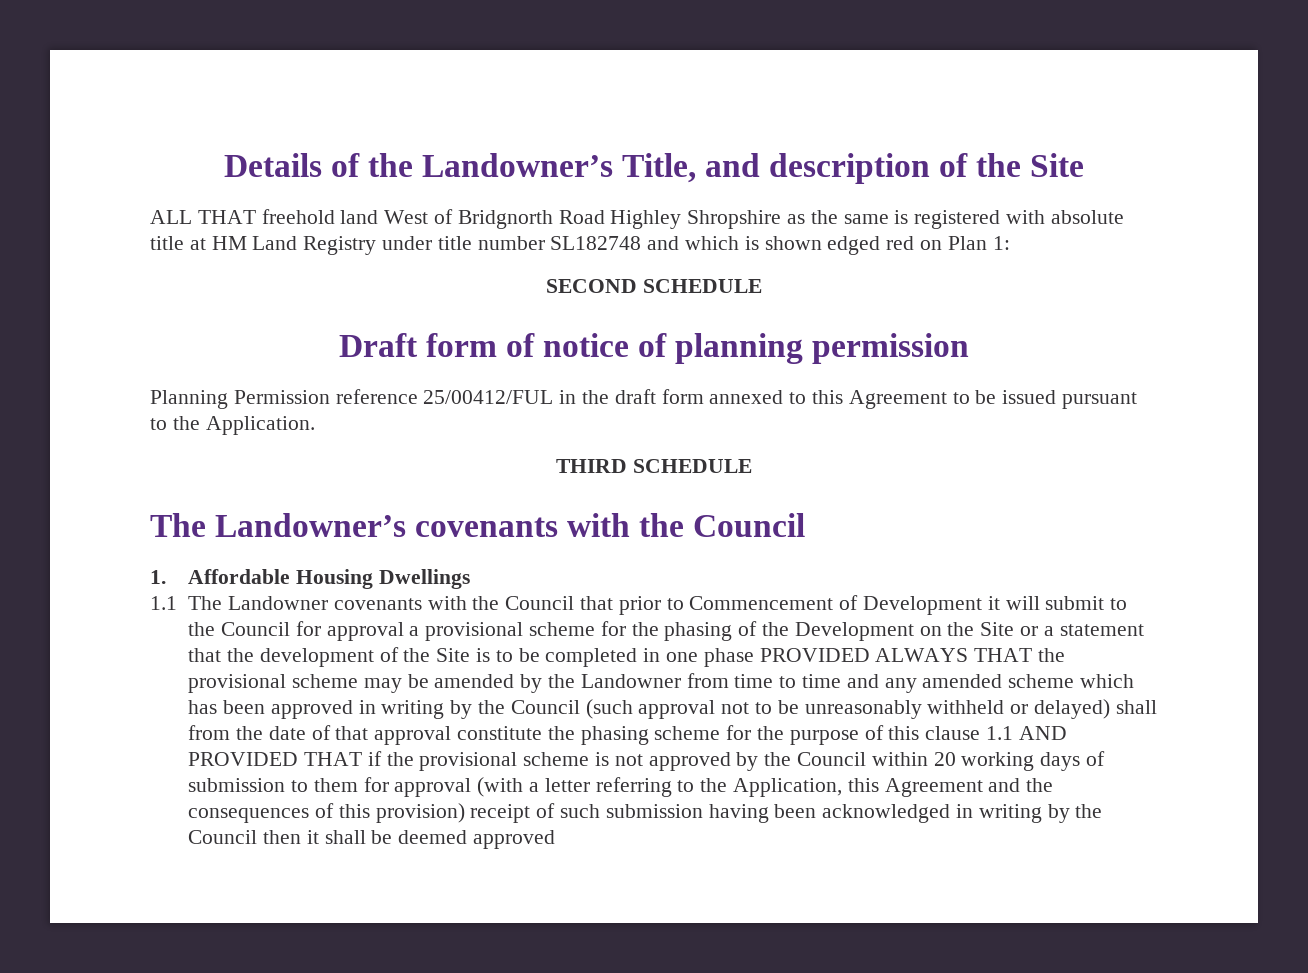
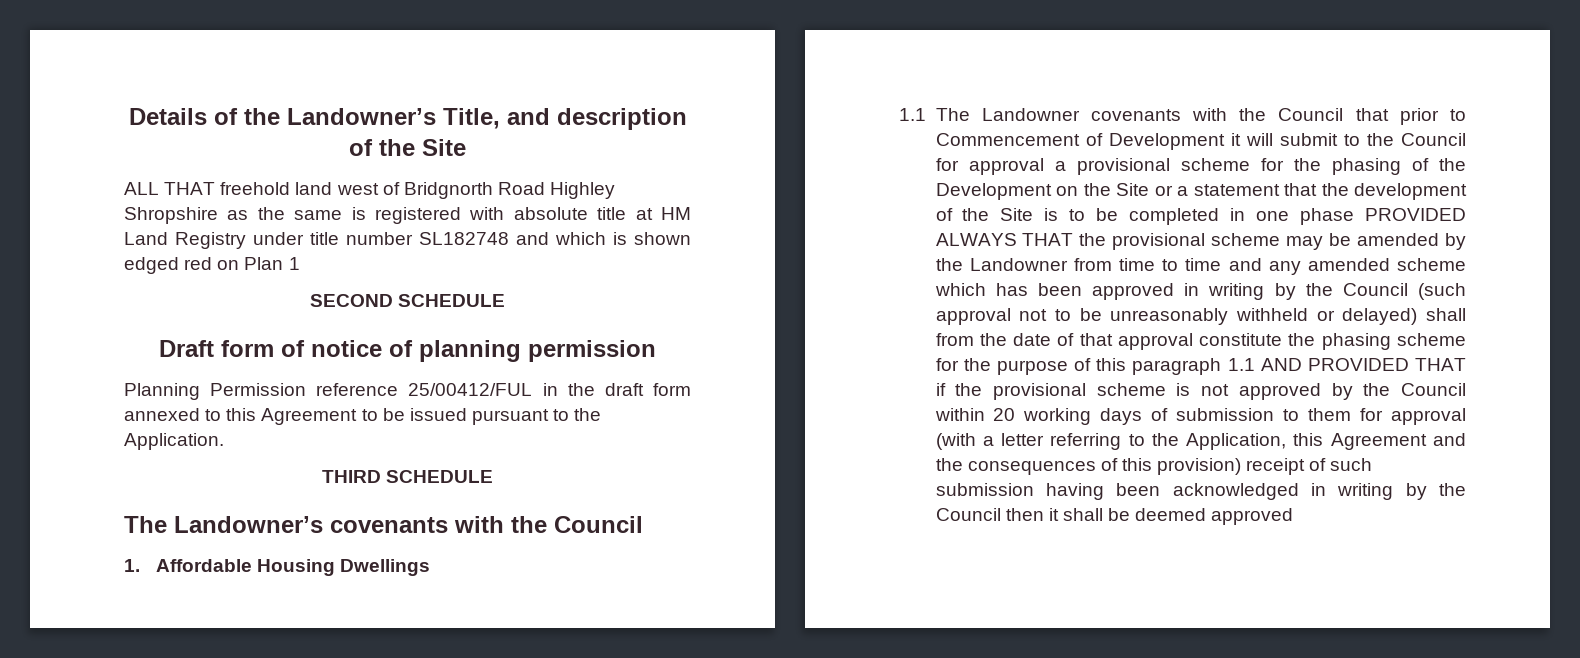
[384,210,429,224] West -> [336,183,379,195] west
[992,236,1010,250] 1: -> [288,257,300,270] 1
[925,726,981,740] clause -> [1132,358,1222,375] paragraph

